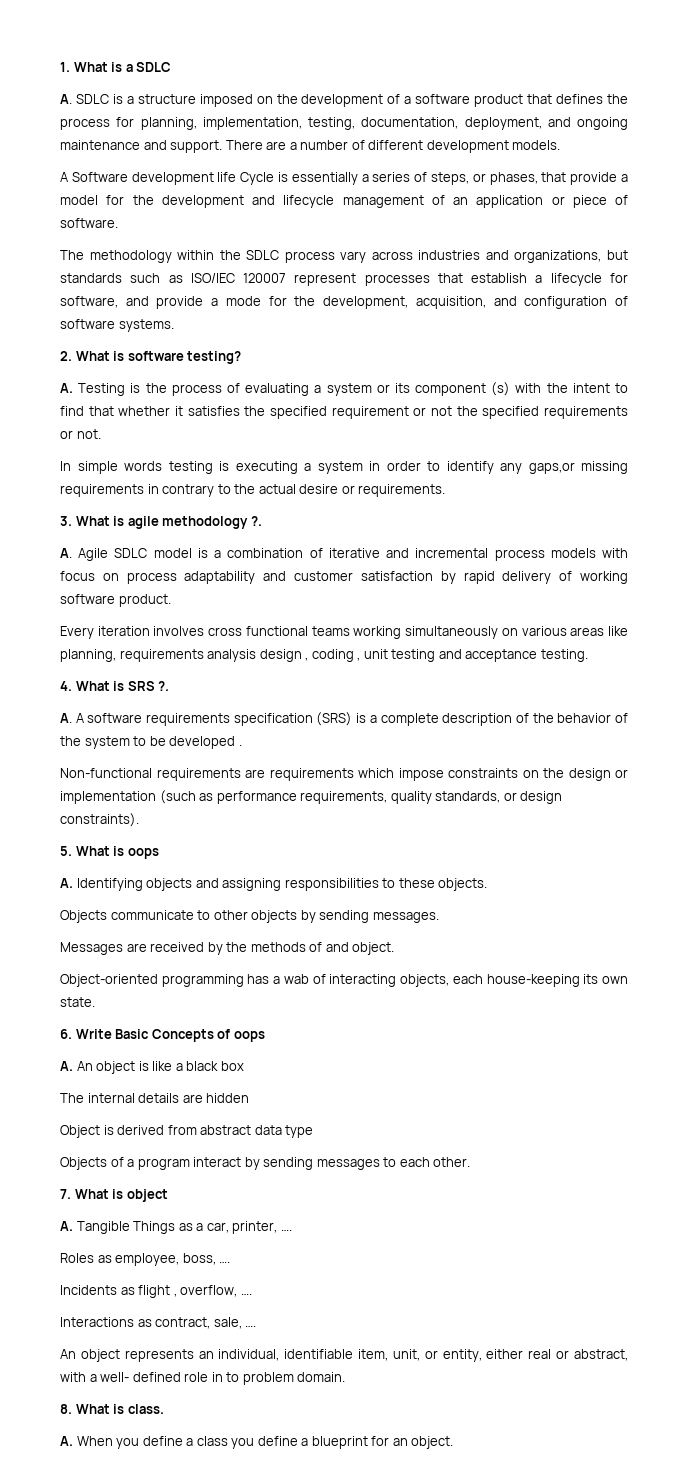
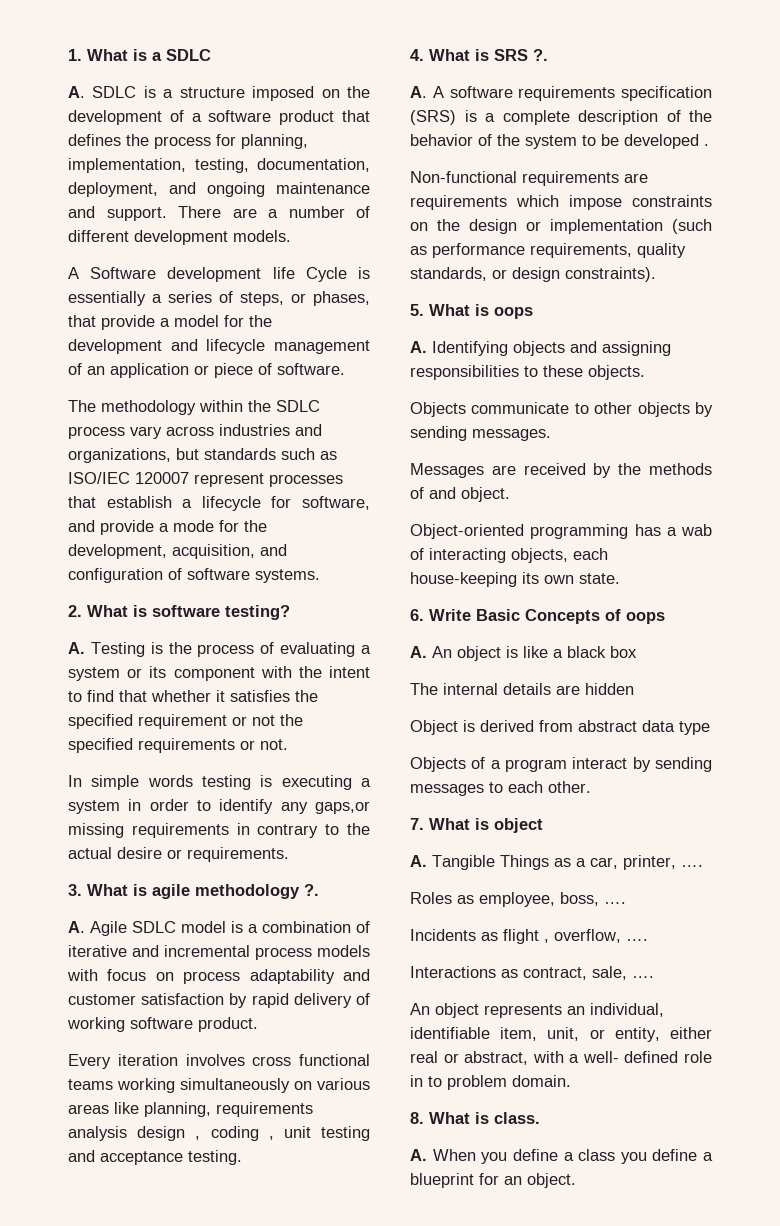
[491,382,511,396] (s) -> (255, 674) none

